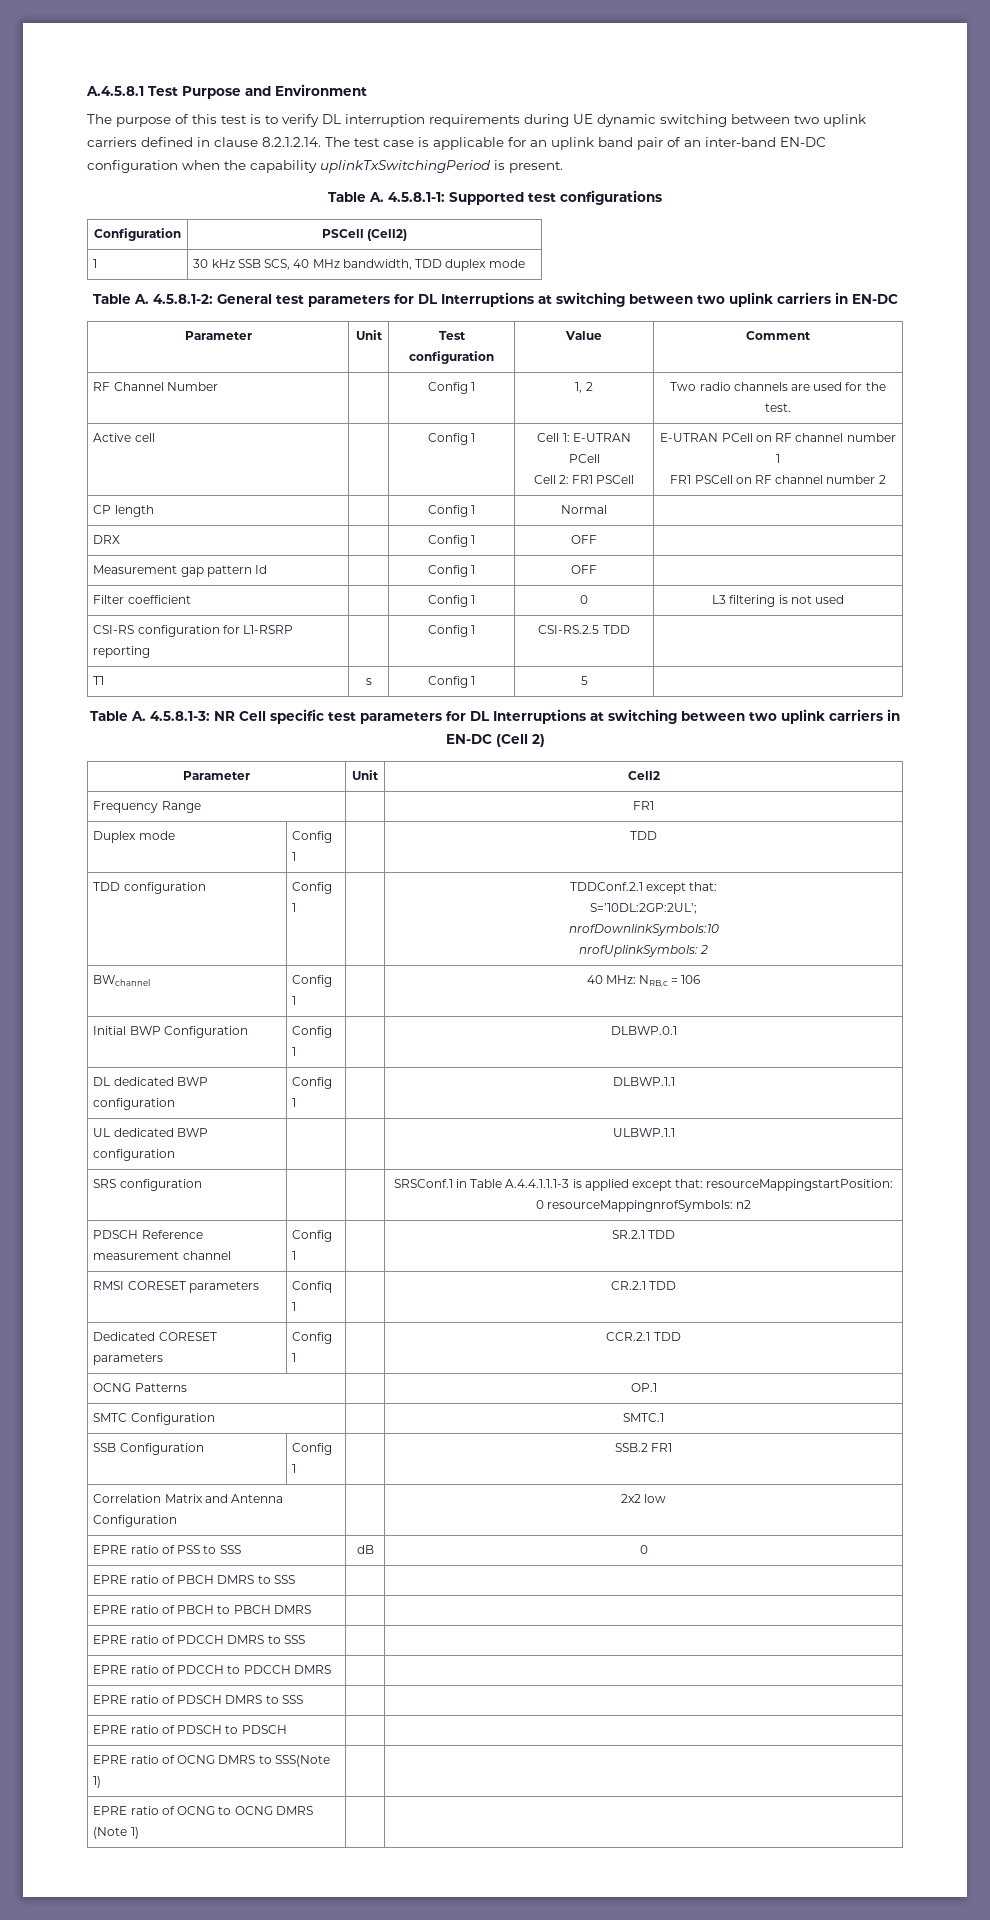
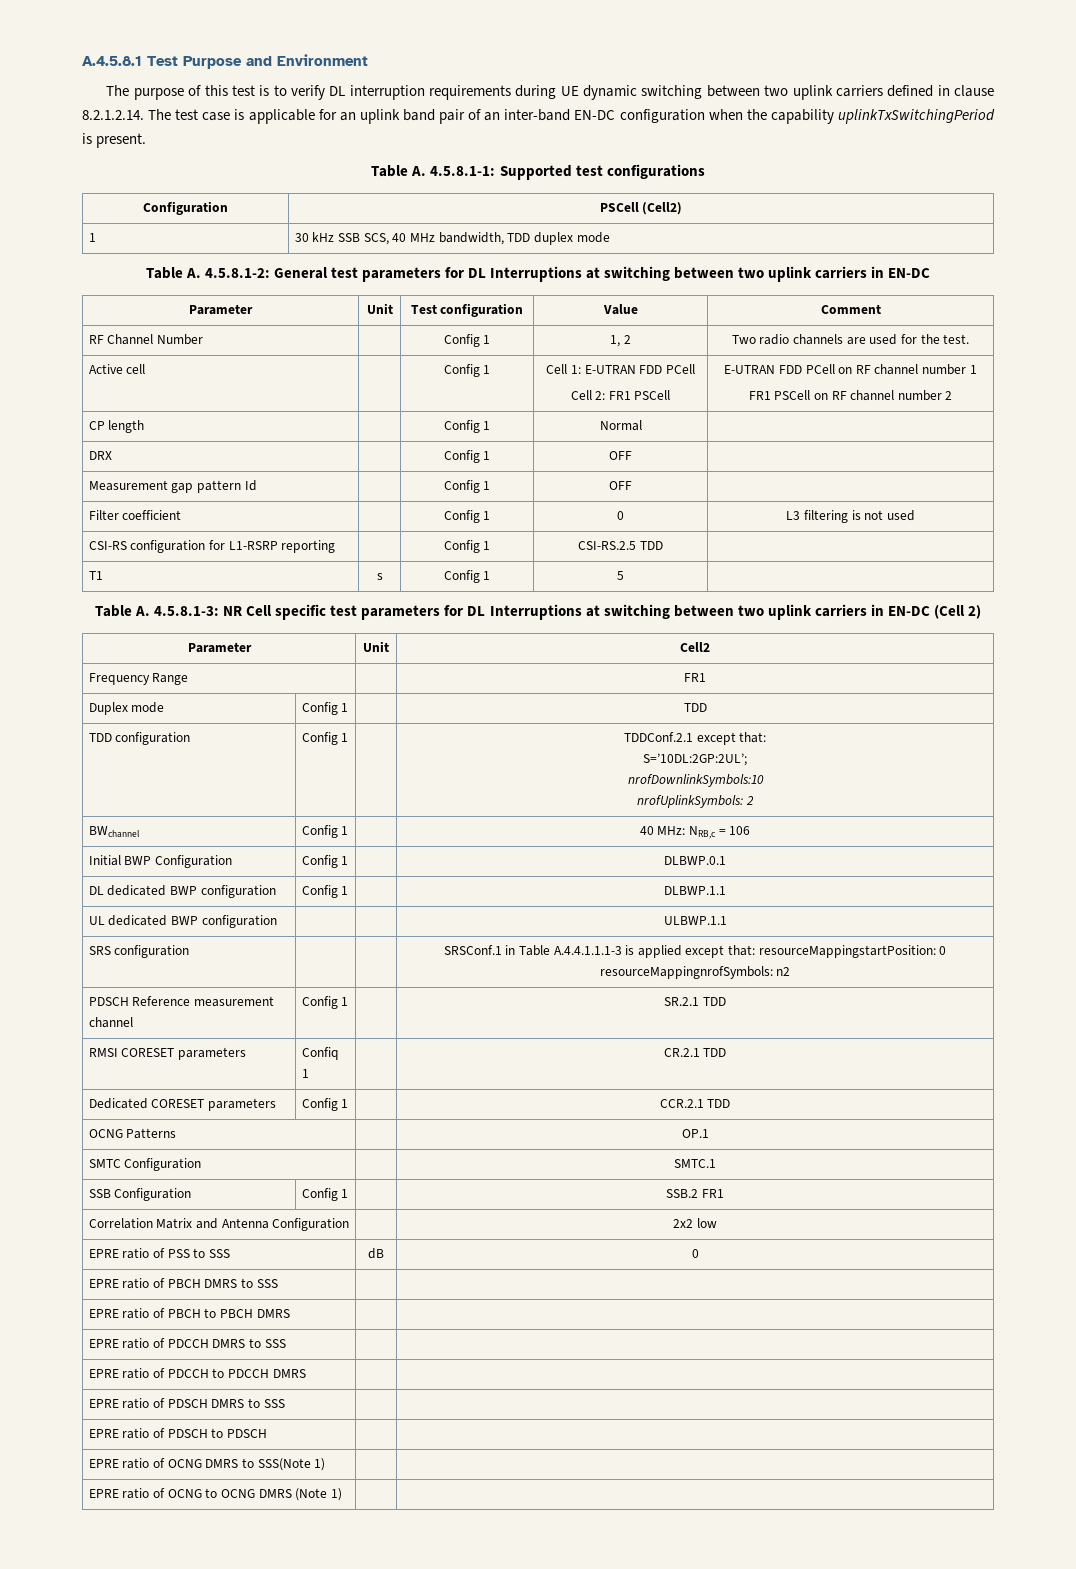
(631, 437) none -> [639,365,663,374] FDD
(719, 437) none -> [778,365,802,374] FDD

